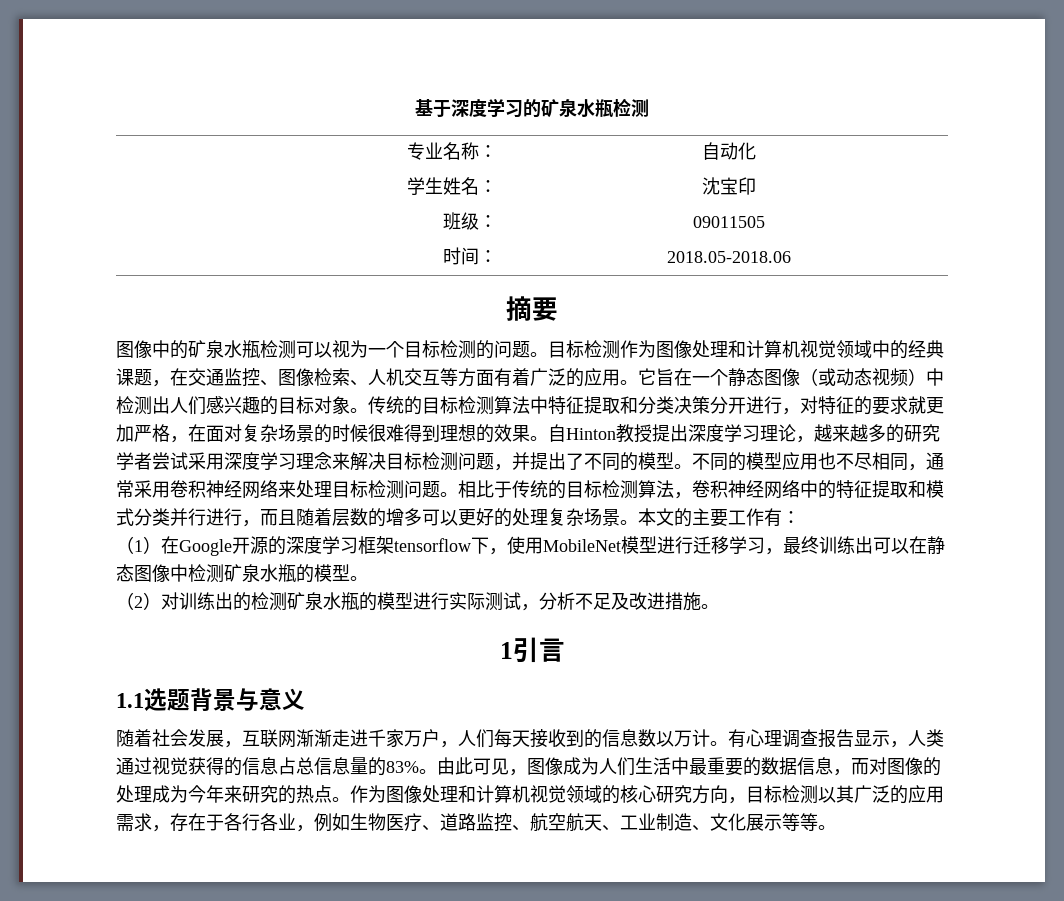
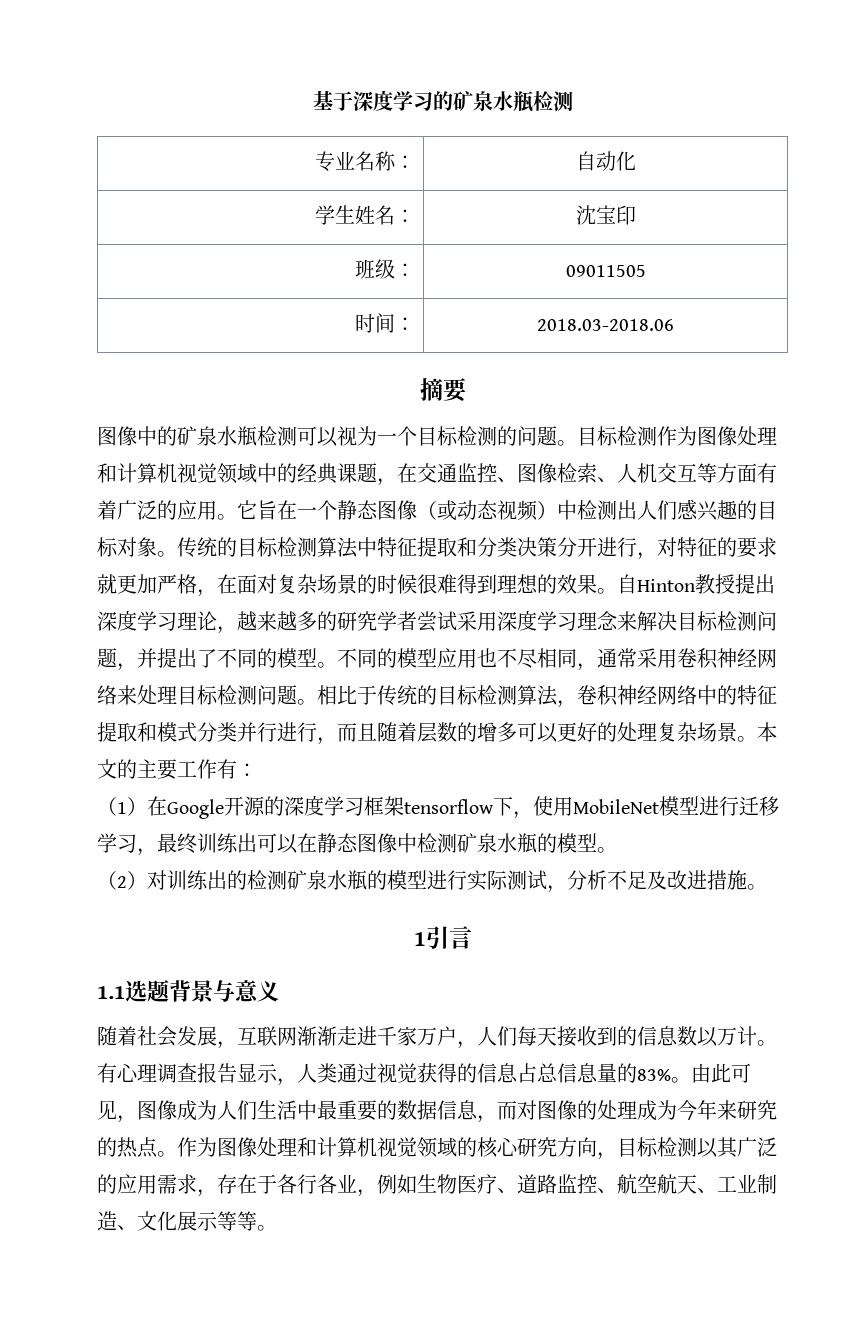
[666,251,791,263] 2018.05-2018.06 -> [537,319,674,331] 2018.03-2018.06

